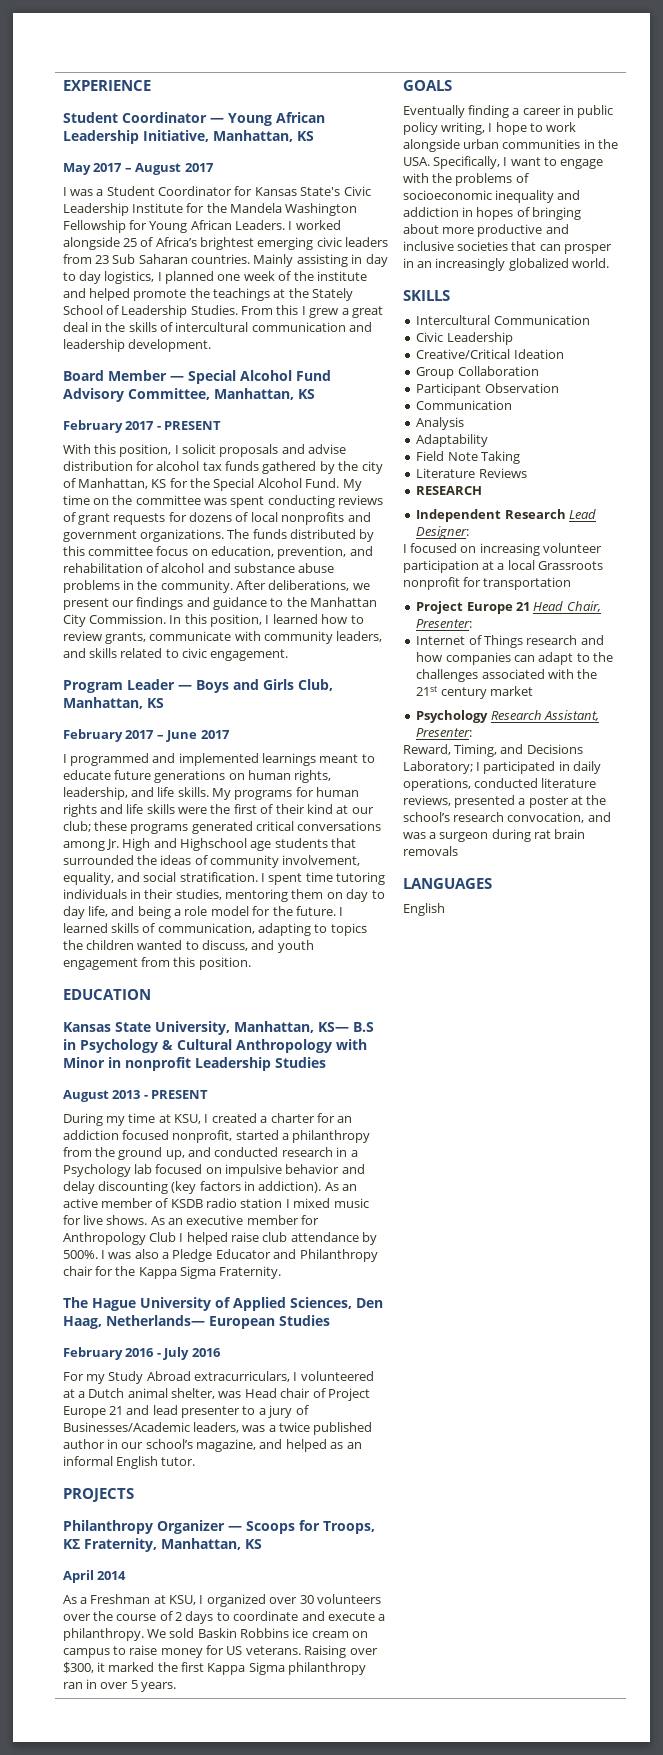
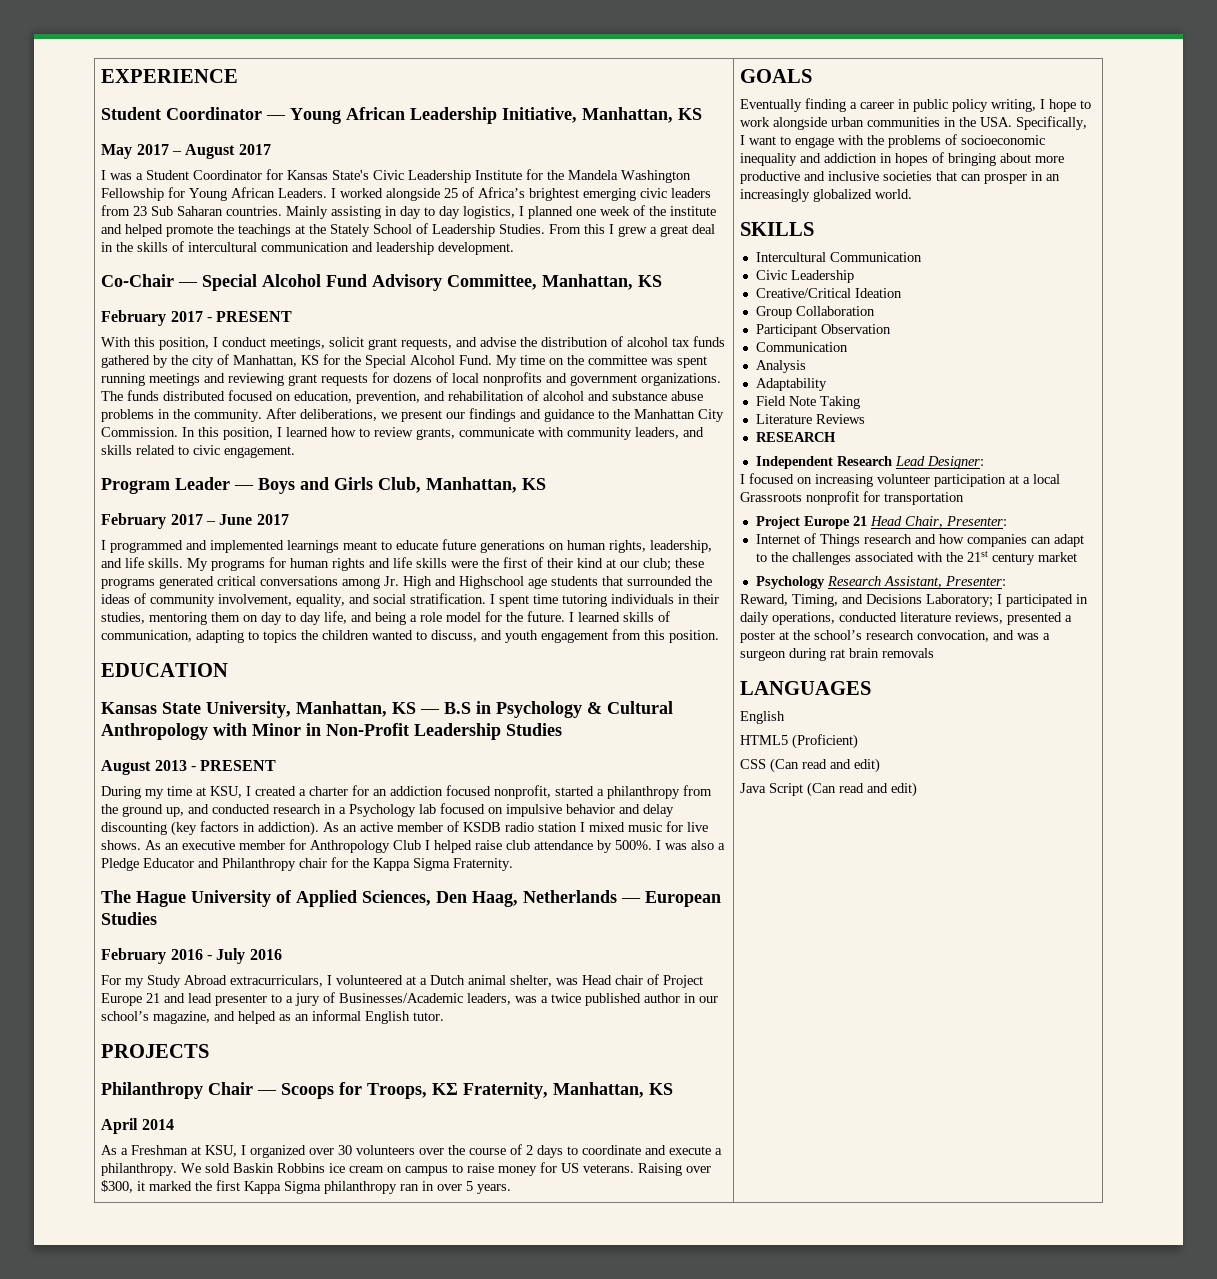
[62,370,167,381] Board Member -> [101,274,175,287] Co-Chair
[182,444,347,457] [62,461,154,471] solicit proposals and advise distribution for -> [222,336,624,350] conduct meetings, solicit grant requests, and advise the distribution of
[267,495,384,508] [62,512,76,522] conducting reviews of -> [101,373,285,386] running meetings and reviewing
[359,529,375,542] [62,546,189,556] by this committee focus -> [228,390,274,401] focused
[317,1022,349,1032] KS— -> [392,702,441,714] KS —
[124,1057,191,1071] nonprofit -> [326,723,410,736] Non-Profit
[105,1315,205,1326] Netherlands— -> [523,890,642,903] Netherlands —
[156,1520,225,1534] Organizer -> [208,1082,254,1095] Chair
(445, 909) none -> [740,734,859,749] [740,758,881,773] [740,782,918,797] // HTML5 (Proficient) // CSS (Can read and edit) // Java Script (Can read and edit)

